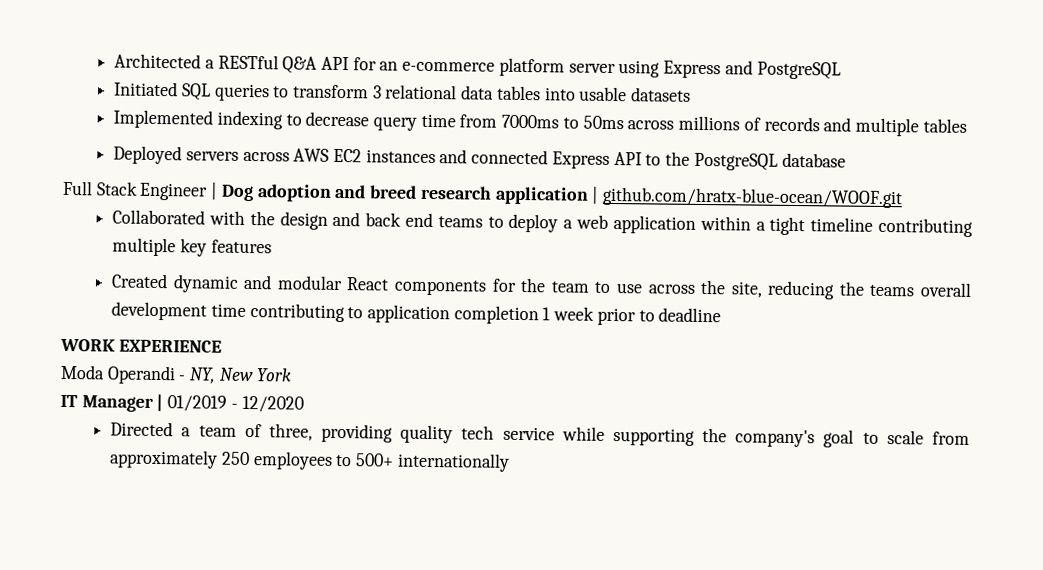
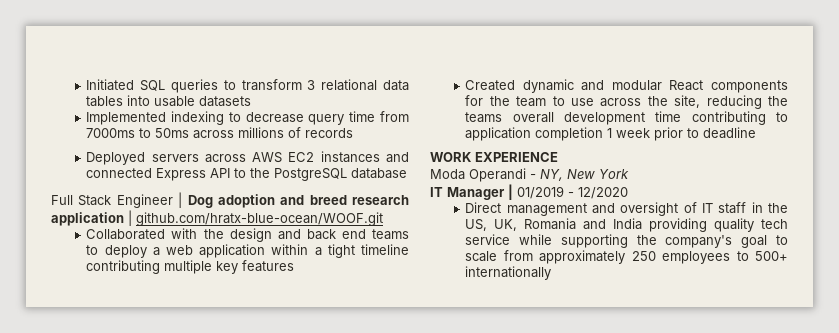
[114,53,841,80] Architected a RESTful Q&A API for an e-commerce platform server using Express and PostgreSQL // -> (86, 85) none
[823,117,967,137] and multiple tables -> (354, 133) none
[110,421,313,441] Directed a team of three, -> [465,202,788,216] [465,218,643,231] Direct management and oversight of IT staff in the US, UK, Romania and India

